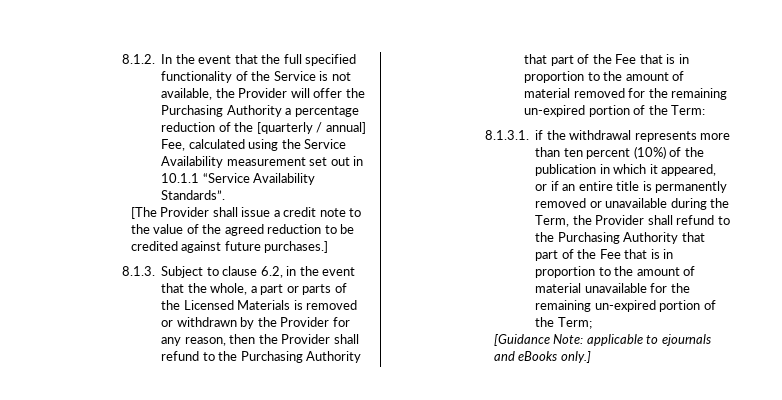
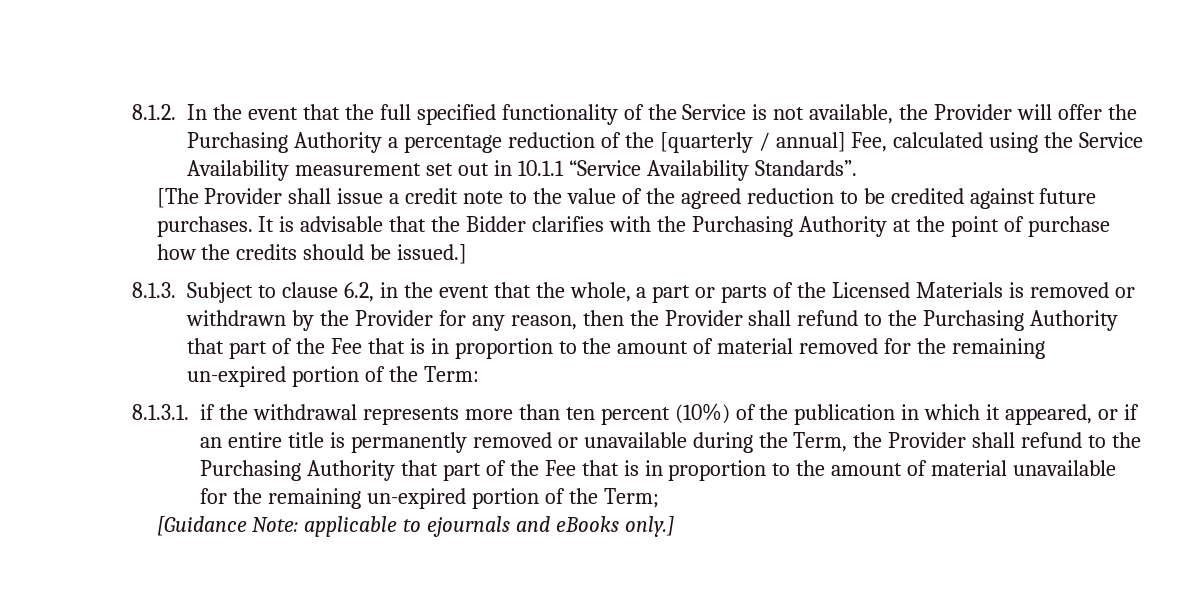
[264,241,329,253] purchases.] -> [156,216,1110,237] [156,244,468,264] purchases. It is advisable that the Bidder clarifies with the Purchasing Authority at the point of purchase how the credits should be issued.]

